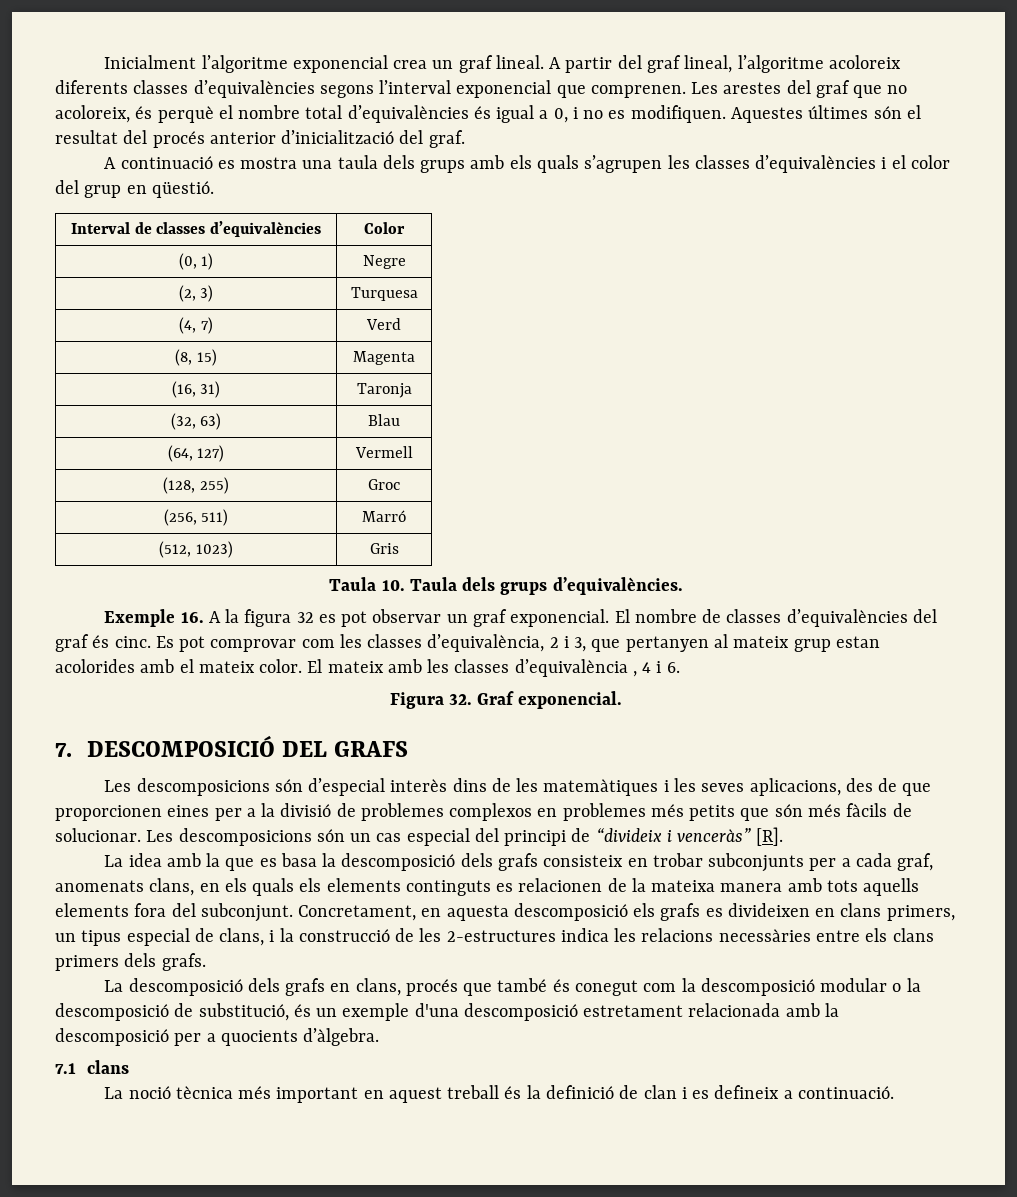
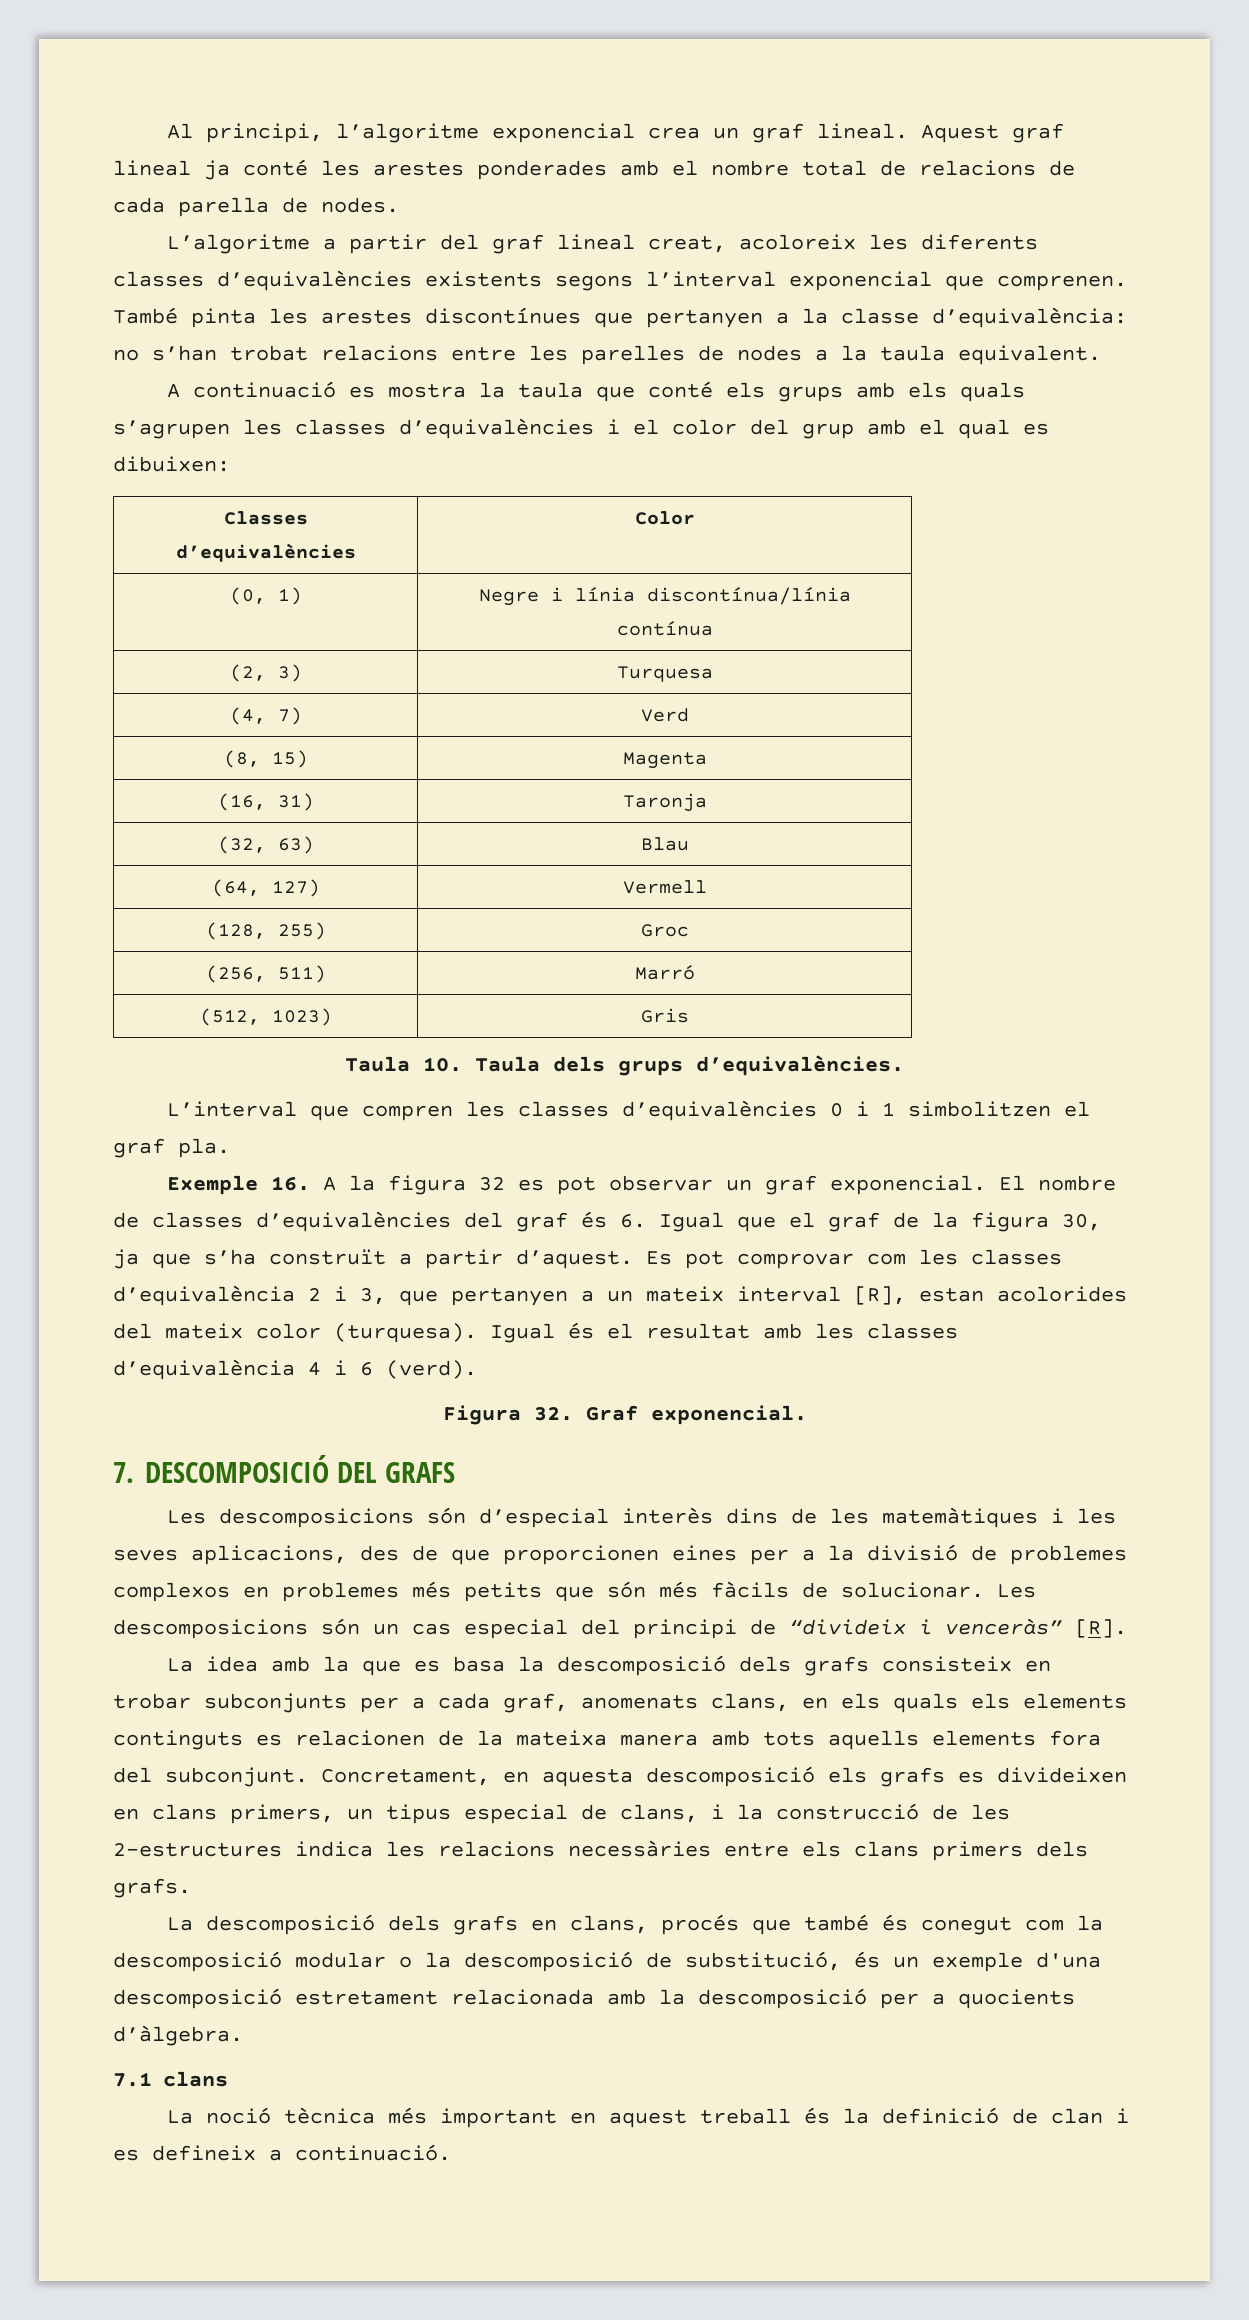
[104,55,197,69] Inicialment -> [167,123,324,143] Al principi,
[549,55,901,73] A partir del graf lineal, l’algoritme acoloreix -> [921,123,1065,143] [113,159,1075,180] [113,197,399,217] [167,234,909,254] Aquest graf lineal ja conté les arestes ponderades amb el nombre total de relacions de cada parella de nodes. // L’algoritme a partir del graf lineal creat, acoloreix les
(315, 89) none -> [425,271,542,287] existents
[691,80,908,98] [55,105,921,123] [55,130,465,148] Les arestes del graf que no acoloreix, és perquè el nombre total d’equivalències és igual a 0, i no es modifiquen. Aquestes últimes són el resultat del procés anterior d’inicialització del graf. -> [113,307,1127,328] [113,345,1101,365] També pinta les arestes discontínues que pertanyen a la classe d’equivalència: no s’han trobat relacions entre les parelles de nodes a la taula equivalent.
[302,155,415,169] una taula dels -> [479,381,766,402] la taula que conté els
[126,181,214,198] [70,222,206,234] en qüestió. // Interval de classes -> [867,419,1049,439] [113,456,230,472] [223,511,308,525] amb el qual es dibuixen: // Classes
(406, 262) none -> [550,587,851,605] [616,621,713,636] i línia discontínua/línia contínua
(683, 586) none -> [167,1100,1091,1121] [113,1138,230,1158] // L’interval que compren les classes d’equivalències 0 i 1 simbolitzen el graf pla.
[114,636,151,648] cinc. -> [620,1212,1101,1232] [113,1249,633,1269] 6. Igual que el graf de la figura 30, ja que s’ha construït a partir d’aquest.
[427,634,545,652] d’equivalència, -> [113,1285,295,1306] d’equivalència
[713,634,880,652] [55,659,384,673] al mateix grup estan acolorides amb el mateix color. El mateix -> [581,1286,1127,1305] [113,1322,750,1343] a un mateix interval [R], estan acolorides del mateix color (turquesa). Igual és el resultat
[632,671,637,677] , -> (295, 1369) none
[666,662,680,673] 6. -> [360,1360,477,1379] 6 (verd).

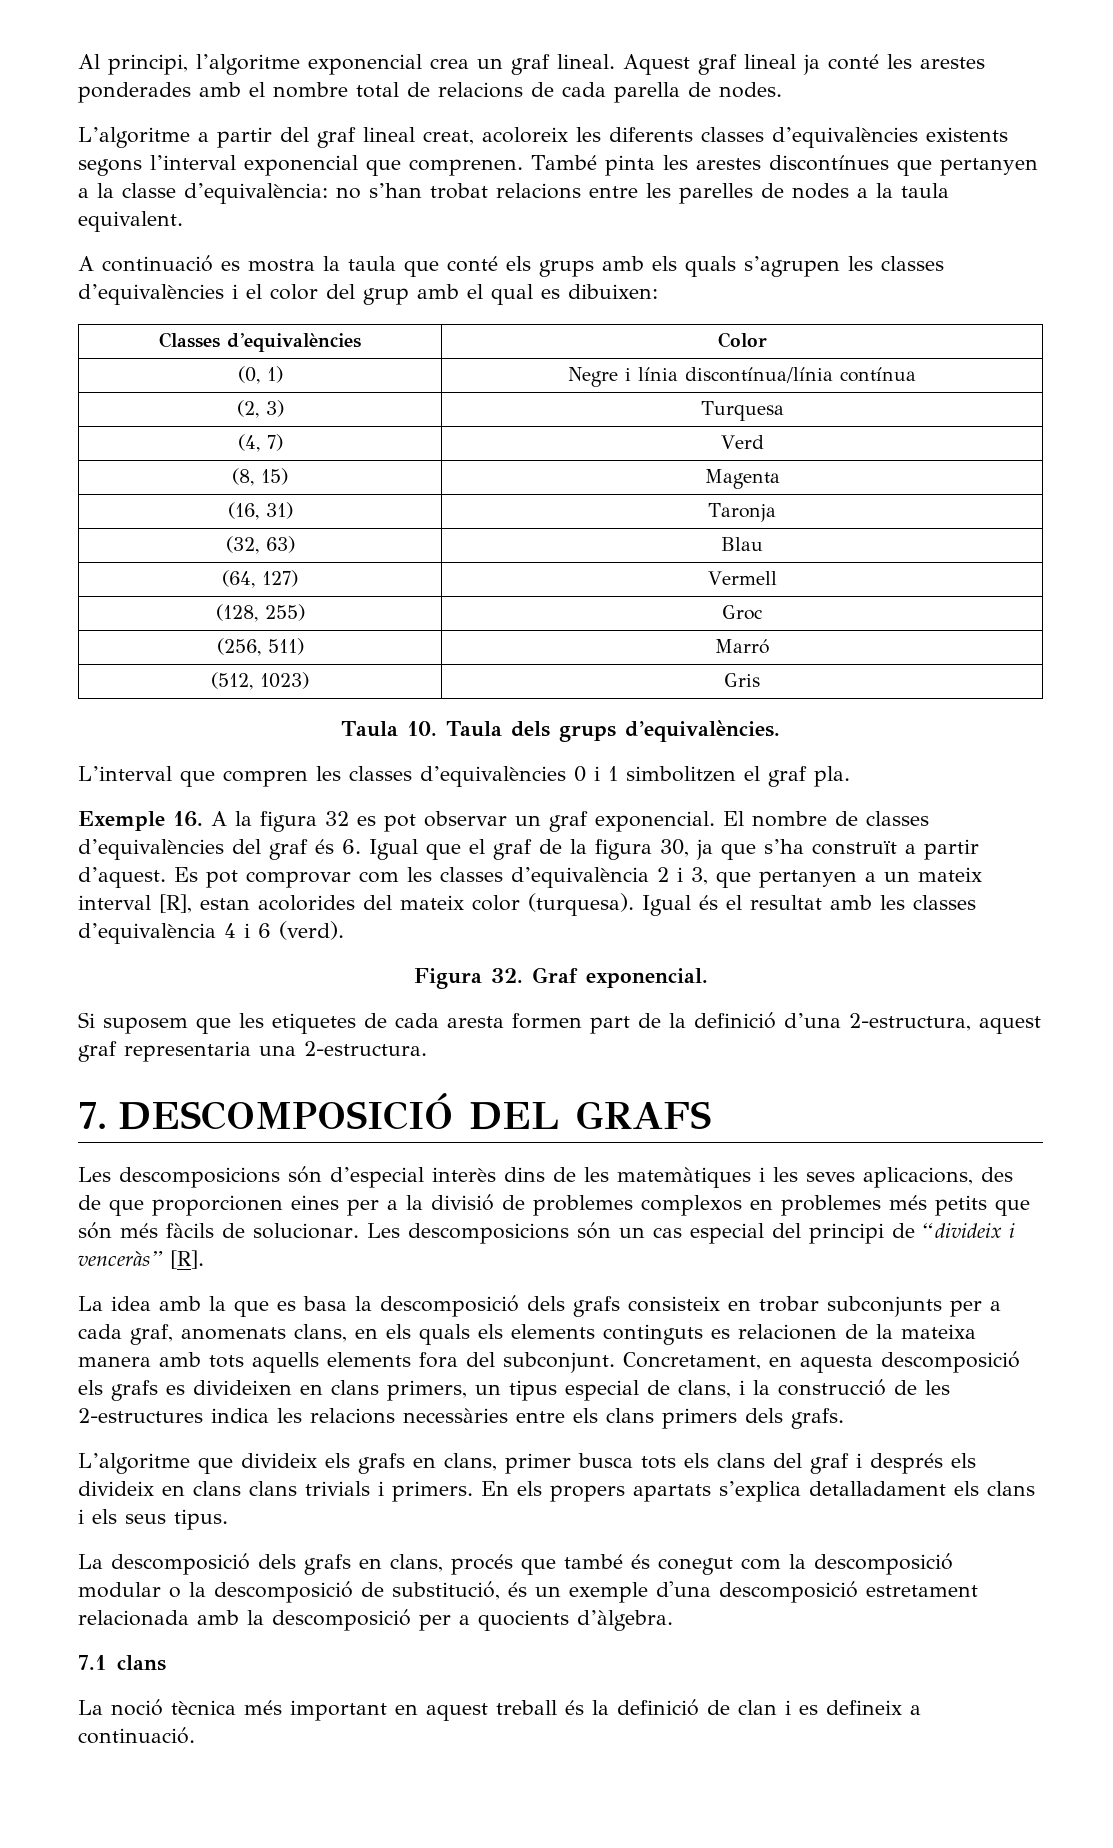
(807, 1415) none -> [78,1012,1041,1034] [78,1041,427,1062] // Si suposem que les etiquetes de cada aresta formen part de la definició d’una 2-estructura, aquest graf representaria una 2-estructura.
(191, 1888) none -> [78,1453,976,1474] [78,1481,1035,1502] [78,1509,228,1530] // L’algoritme que divideix els grafs en clans, primer busca tots els clans del graf i després els divideix en clans clans trivials i primers. En els propers apartats s’explica detalladament els clans i els seus tipus.

